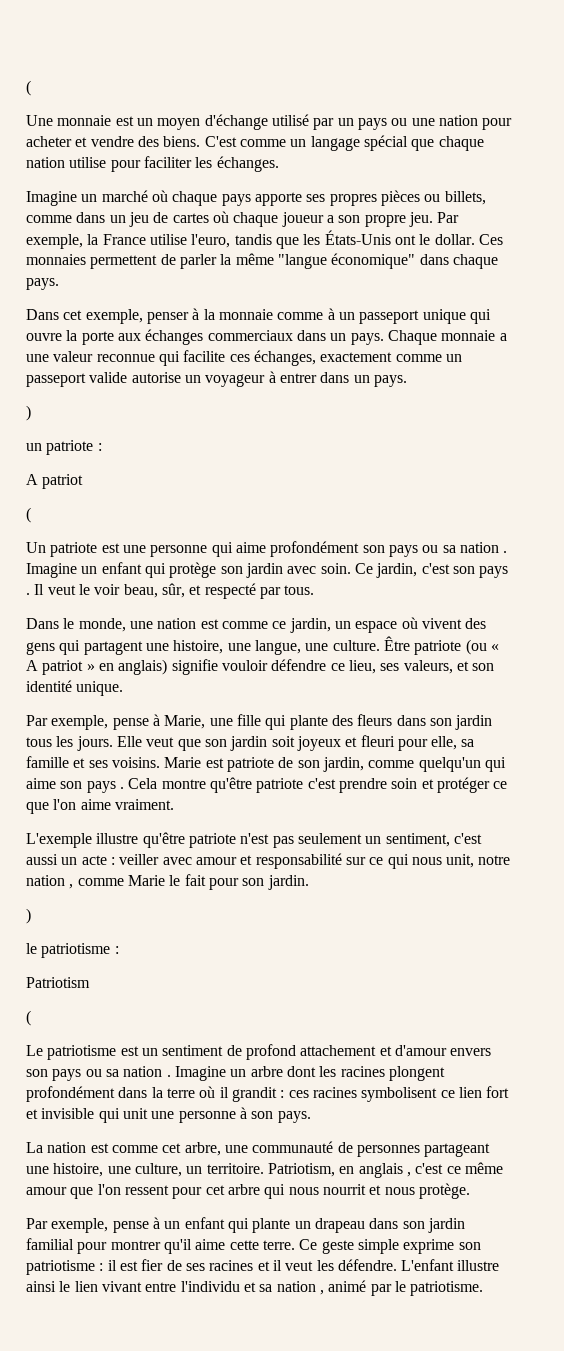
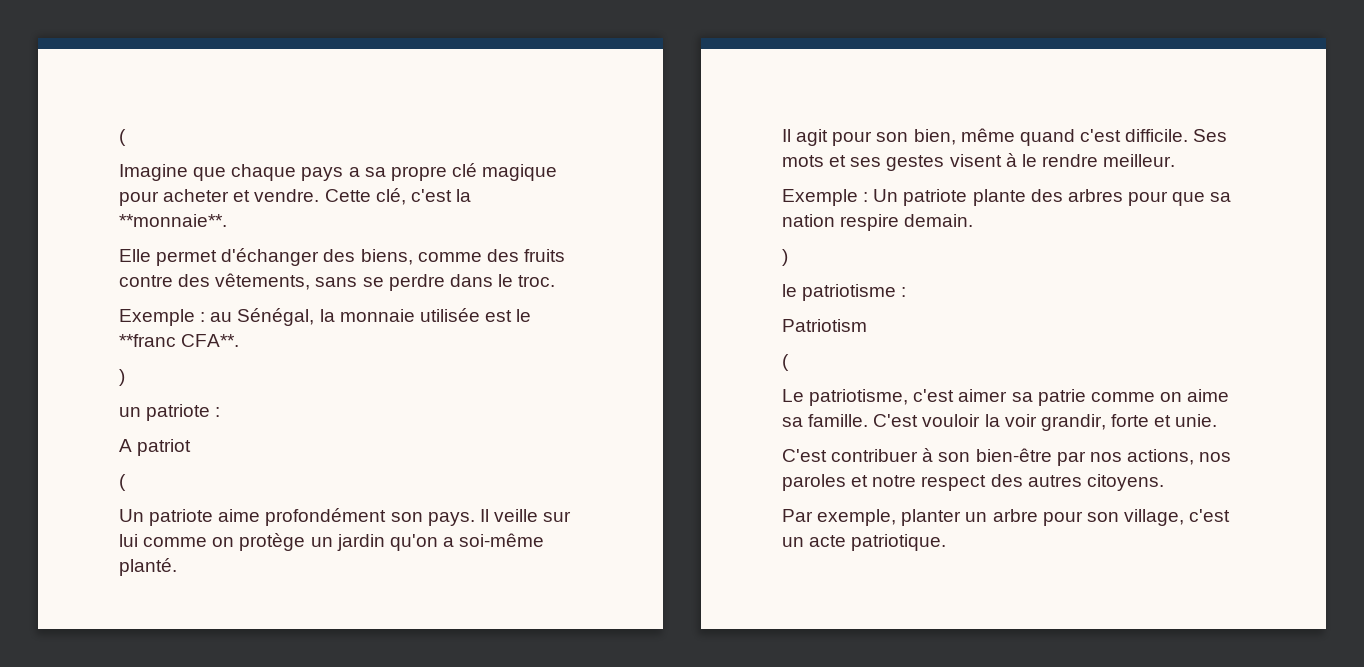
[26,80,31,96] [26,114,513,130] [26,135,484,151] [26,156,279,172] [26,190,486,206] [26,211,460,227] [26,230,503,249] [26,253,498,269] [26,278,59,290] [26,308,491,324] [26,329,507,345] [26,350,462,366] [26,371,407,387] ( // Une monnaie est un moyen d'échange utilisé par un pays ou une nation pour acheter et vendre des biens. C'est comme un langage spécial que chaque nation utilise pour faciliter les échanges. // Imagine un marché où chaque pays apporte ses propres pièces ou billets, comme dans un jeu de cartes où chaque joueur a son propre jeu. Par exemple, la France utilise l'euro, tandis que les États-Unis ont le dollar. Ces monnaies permettent de parler la même "langue économique" dans chaque pays. // Dans cet exemple, penser à la monnaie comme à un passeport unique qui ouvre la porte aux échanges commerciaux dans un pays. Chaque monnaie a une valeur reconnue qui facilite ces échanges, exactement comme un passeport valide autorise un voyageur à entrer dans un pays. -> [119,129,126,146] [119,163,558,181] [119,188,471,206] [119,214,227,227] [119,248,565,266] [119,273,556,291] [119,308,532,326] [119,334,240,347] ( // Imagine que chaque pays a sa propre clé magique pour acheter et vendre. Cette clé, c'est la **monnaie**. // Elle permet d'échanger des biens, comme des fruits contre des vêtements, sans se perdre dans le troc. // Exemple : au Sénégal, la monnaie utilisée est le **franc CFA**.
[101,541,508,557] [26,562,509,578] [26,583,315,599] [26,617,487,633] [26,636,499,655] [26,659,495,675] [26,680,124,696] [26,714,493,730] [26,735,475,751] [26,756,506,772] [26,777,508,793] [26,799,174,814] [26,832,482,848] [26,853,511,869] [26,874,309,890] est une personne qui aime profondément son pays ou sa nation . Imagine un enfant qui protège son jardin avec soin. Ce jardin, c'est son pays . Il veut le voir beau, sûr, et respecté par tous. // Dans le monde, une nation est comme ce jardin, un espace où vivent des gens qui partagent une histoire, une langue, une culture. Être patriote (ou « A patriot » en anglais) signifie vouloir défendre ce lieu, ses valeurs, et son identité unique. // Par exemple, pense à Marie, une fille qui plante des fleurs dans son jardin tous les jours. Elle veut que son jardin soit joyeux et fleuri pour elle, sa famille et ses voisins. Marie est patriote de son jardin, comme quelqu'un qui aime son pays . Cela montre qu'être patriote c'est prendre soin et protéger ce que l'on aime vraiment. // L'exemple illustre qu'être patriote n'est pas seulement un sentiment, c'est aussi un acte : veiller avec amour et responsabilité sur ce qui nous unit, notre nation , comme Marie le fait pour son jardin. -> [218,508,572,526] [119,533,545,551] [119,558,177,576] [782,128,1228,146] [782,153,1176,171] [782,189,1232,206] [782,214,974,231] aime profondément son pays. Il veille sur lui comme on protège un jardin qu'on a soi-même planté. // Il agit pour son bien, même quand c'est difficile. Ses mots et ses gestes visent à le rendre meilleur. // Exemple : Un patriote plante des arbres pour que sa nation respire demain.
[47,1044,492,1060] [26,1066,445,1081] [26,1086,510,1102] [26,1107,311,1123] [26,1141,491,1157] [26,1162,503,1178] [26,1183,470,1199] [26,1217,465,1233] [26,1238,481,1254] [26,1259,500,1275] [26,1280,484,1296] patriotisme est un sentiment de profond attachement et d'amour envers son pays ou sa nation . Imagine un arbre dont les racines plongent profondément dans la terre où il grandit : ces racines symbolisent ce lien fort et invisible qui unit une personne à son pays. // La nation est comme cet arbre, une communauté de personnes partageant une histoire, une culture, un territoire. Patriotism, en anglais , c'est ce même amour que l'on ressent pour cet arbre qui nous nourrit et nous protège. // Par exemple, pense à un enfant qui plante un drapeau dans son jardin familial pour montrer qu'il aime cette terre. Ce geste simple exprime son patriotisme : il est fier de ses racines et il veut les défendre. L'enfant illustre ainsi le lien vivant entre l'individu et sa nation , animé par le patriotisme. -> [809,389,1230,406] [782,414,1218,431] [782,448,1232,466] [782,474,1164,491] [782,509,1231,526] [782,534,947,551] patriotisme, c'est aimer sa patrie comme on aime sa famille. C'est vouloir la voir grandir, forte et unie. // C'est contribuer à son bien-être par nos actions, nos paroles et notre respect des autres citoyens. // Par exemple, planter un arbre pour son village, c'est un acte patriotique.

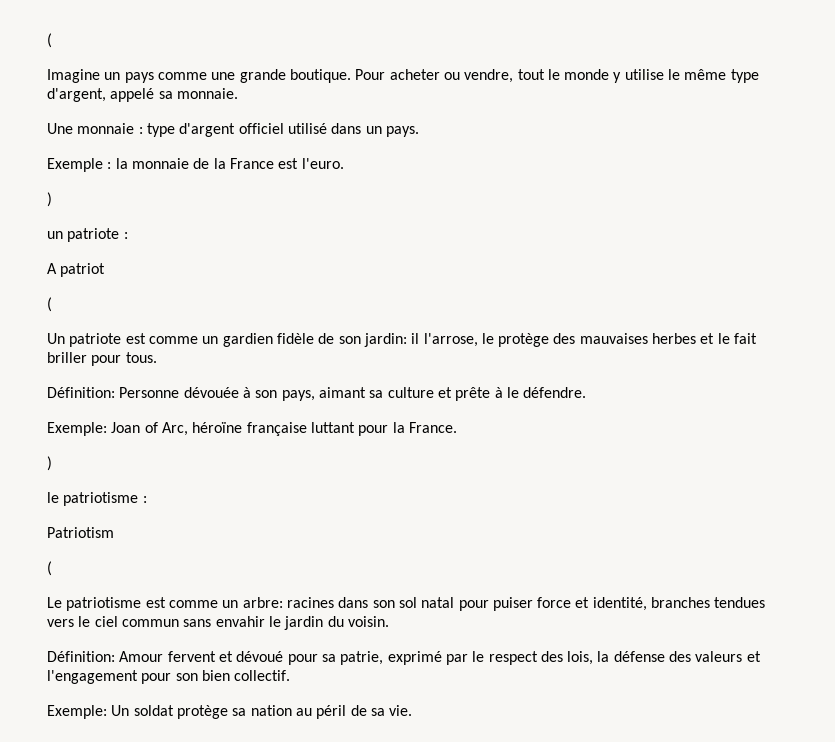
[193,163,558,181] [119,188,471,206] [119,214,227,227] [119,248,565,266] [119,273,556,291] [119,308,532,326] [119,334,240,347] que chaque pays a sa propre clé magique pour acheter et vendre. Cette clé, c'est la **monnaie**. // Elle permet d'échanger des biens, comme des fruits contre des vêtements, sans se perdre dans le troc. // Exemple : au Sénégal, la monnaie utilisée est le **franc CFA**. -> [104,69,759,83] [47,88,238,102] [47,123,419,137] [47,158,344,172] un pays comme une grande boutique. Pour acheter ou vendre, tout le monde y utilise le même type d'argent, appelé sa monnaie. // Une monnaie : type d'argent officiel utilisé dans un pays. // Exemple : la monnaie de la France est l'euro.
[218,508,572,526] [119,533,545,551] [119,558,177,576] [782,128,1228,146] [782,153,1176,171] [782,189,1232,206] [782,214,974,231] aime profondément son pays. Il veille sur lui comme on protège un jardin qu'on a soi-même planté. // Il agit pour son bien, même quand c'est difficile. Ses mots et ses gestes visent à le rendre meilleur. // Exemple : Un patriote plante des arbres pour que sa nation respire demain. -> [125,333,758,347] [47,352,157,366] [47,387,587,401] [47,422,457,436] est comme un gardien fidèle de son jardin: il l'arrose, le protège des mauvaises herbes et le fait briller pour tous. // Définition: Personne dévouée à son pays, aimant sa culture et prête à le défendre. // Exemple: Joan of Arc, héroïne française luttant pour la France.
[809,389,1230,406] [782,414,1218,431] [782,448,1232,466] [782,474,1164,491] [782,509,1231,526] [782,534,947,551] patriotisme, c'est aimer sa patrie comme on aime sa famille. C'est vouloir la voir grandir, forte et unie. // C'est contribuer à son bien-être par nos actions, nos paroles et notre respect des autres citoyens. // Par exemple, planter un arbre pour son village, c'est un acte patriotique. -> [66,597,766,611] [47,616,389,630] [47,651,761,665] [47,670,291,684] [47,705,413,719] patriotisme est comme un arbre: racines dans son sol natal pour puiser force et identité, branches tendues vers le ciel commun sans envahir le jardin du voisin. // Définition: Amour fervent et dévoué pour sa patrie, exprimé par le respect des lois, la défense des valeurs et l'engagement pour son bien collectif. // Exemple: Un soldat protège sa nation au péril de sa vie.

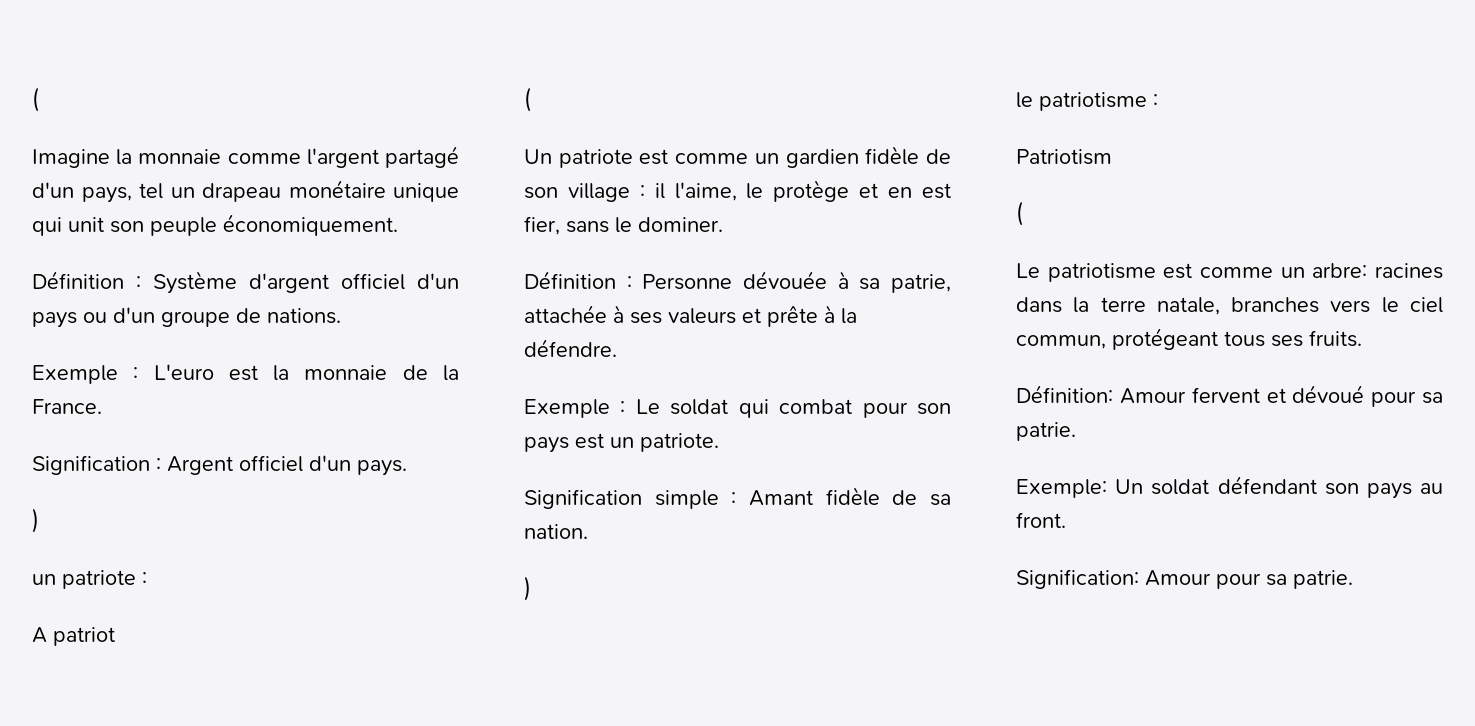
[104,69,759,83] [47,88,238,102] [47,123,419,137] [47,158,112,172] un pays comme une grande boutique. Pour acheter ou vendre, tout le monde y utilise le même type d'argent, appelé sa monnaie. // Une monnaie : type d'argent officiel utilisé dans un pays. // Exemple : -> [116,146,459,168] [32,180,459,203] [32,214,398,236] [32,271,459,294] [32,307,341,328] [32,364,258,384] la monnaie comme l'argent partagé d'un pays, tel un drapeau monétaire unique qui unit son peuple économiquement. // Définition : Système d'argent officiel d'un pays ou d'un groupe de nations. // Exemple : L'euro est
[229,158,344,169] France est l'euro. -> [32,399,102,414] [32,455,407,476] France. // Signification : Argent officiel d'un pays.
[363,333,758,347] [47,352,157,366] [47,387,434,401] jardin: il l'arrose, le protège des mauvaises herbes et le fait briller pour tous. // Définition: Personne dévouée à son pays, aimant sa culture -> [567,180,951,202] [524,216,723,235] [524,271,951,293] [524,305,736,324] village : il l'aime, le protège et en est fier, sans le dominer. // Définition : Personne dévouée à sa patrie, attachée à ses valeurs
[506,387,519,398] le -> [841,308,857,324] la
[47,422,457,436] Exemple: Joan of Arc, héroïne française luttant pour la France. -> [524,399,951,418] [524,433,719,453] [524,487,951,509] [524,524,588,539] Exemple : Le soldat qui combat pour son pays est un patriote. // Signification simple : Amant fidèle de sa nation.
[372,597,766,611] [47,616,389,630] son sol natal pour puiser force et identité, branches tendues vers le ciel commun sans envahir le jardin du voisin. -> [1073,297,1443,315] [1016,328,1362,350] la terre natale, branches vers le ciel commun, protégeant tous ses fruits.
[340,651,761,665] [47,670,291,684] [47,705,413,719] patrie, exprimé par le respect des lois, la défense des valeurs et l'engagement pour son bien collectif. // Exemple: Un soldat protège sa nation au péril de sa vie. -> [1016,422,1076,441] [1016,476,1443,499] [1016,512,1066,528] [1016,569,1353,589] patrie. // Exemple: Un soldat défendant son pays au front. // Signification: Amour pour sa patrie.

